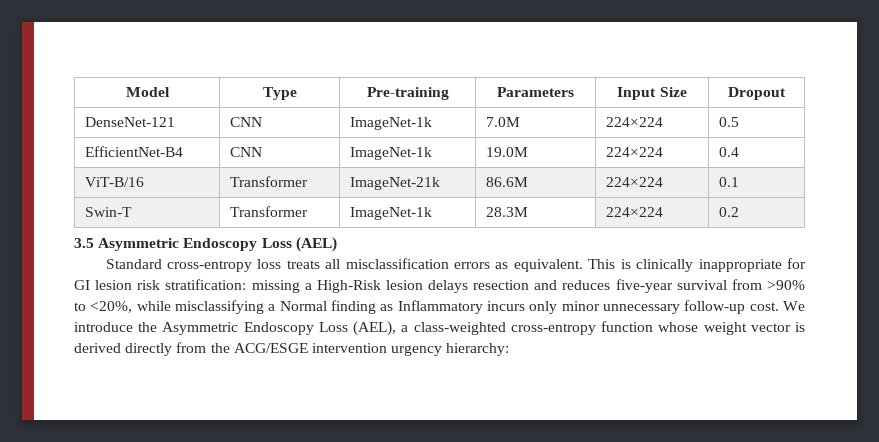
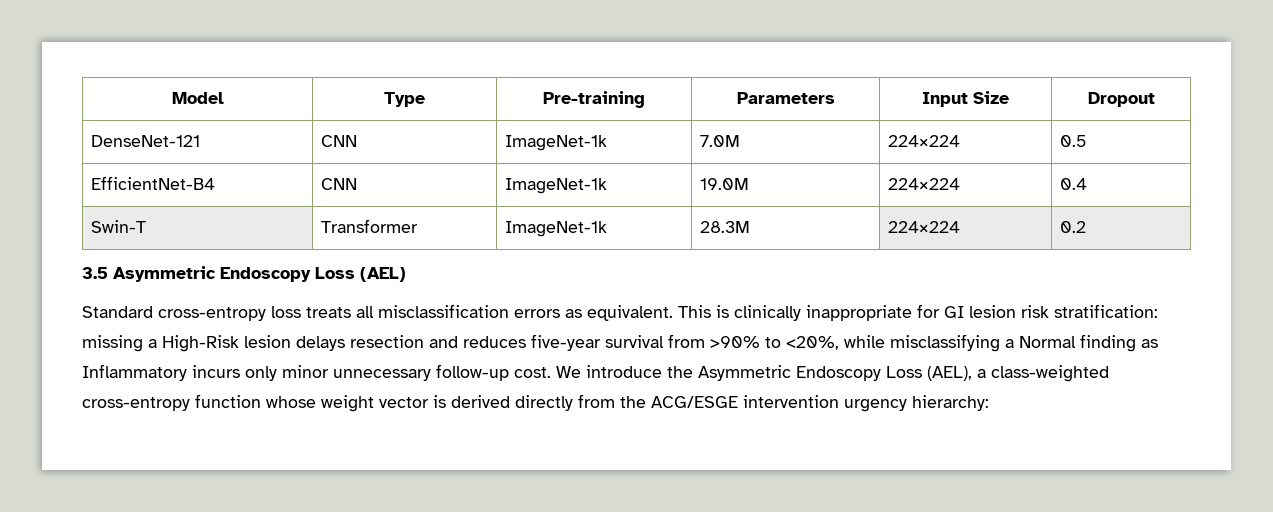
[84,177,144,187] [229,176,308,187] [349,177,440,190] [485,177,528,187] [605,177,663,187] [718,177,739,187] // ViT-B/16 | Transformer | ImageNet-21k | 86.6M | 224×224 | 0.1 -> (1087, 184) none

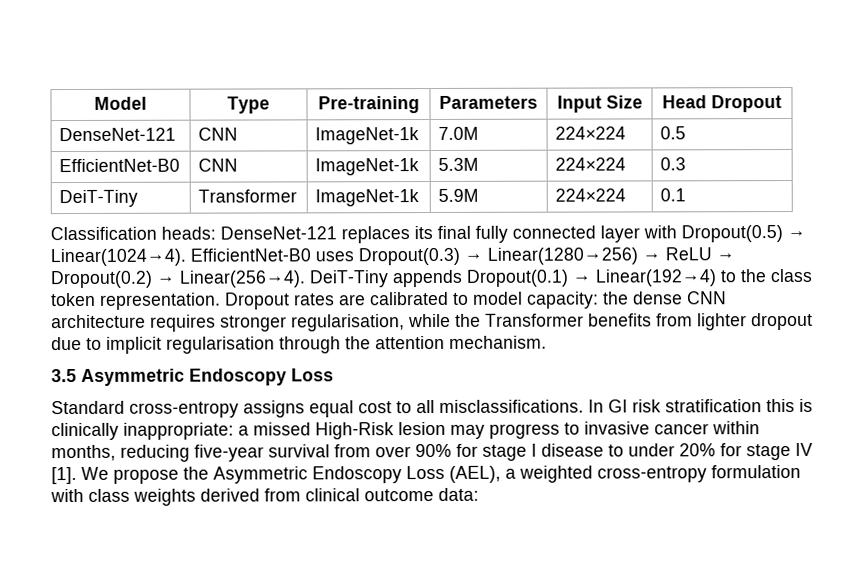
(1009, 97) none -> [662,95,707,109] Head
[90,176,215,190] [320,178,357,190] [504,178,607,194] [699,178,749,190] [887,178,960,190] [1059,178,1087,190] [90,220,146,233] EfficientNet-B4 | CNN | ImageNet-1k | 19.0M | 224×224 | 0.4 // Swin-T -> [59,158,181,173] [198,158,239,172] [315,158,420,176] [438,157,480,171] [555,157,627,171] [660,157,687,171] [59,189,139,208] EfficientNet-B0 | CNN | ImageNet-1k | 5.3M | 224×224 | 0.3 // DeiT-Tiny
[699,221,750,233] [887,221,960,233] [1059,221,1086,233] 28.3M | 224×224 | 0.2 -> [438,188,480,202] [555,188,627,202] [660,188,687,202] [50,225,806,244] [50,247,735,267] [50,268,813,289] [51,291,727,310] [51,312,813,332] [51,335,547,354] 5.9M | 224×224 | 0.1 // Classification heads: DenseNet-121 replaces its final fully connected layer with Dropout(0.5) → Linear(1024→4). EfficientNet-B0 uses Dropout(0.3) → Linear(1280→256) → ReLU → Dropout(0.2) → Linear(256→4). DeiT-Tiny appends Dropout(0.1) → Linear(192→4) to the class token representation. Dropout rates are calibrated to model capacity: the dense CNN architecture requires stronger regularisation, while the Transformer benefits from lighter dropout due to implicit regularisation through the attention mechanism.
[360,267,406,282] (AEL) -> (334, 375) none
[271,304,1158,321] [82,334,1158,352] [82,364,662,381] loss treats all misclassification errors as equivalent. This is clinically inappropriate for GI lesion risk stratification: missing a High-Risk lesion delays resection and reduces five-year survival from >90% to <20%, while misclassifying a Normal finding as Inflammatory incurs only minor unnecessary follow-up cost. We introduce -> [243,398,813,418] [51,421,760,441] [51,442,813,462] [51,466,179,485] assigns equal cost to all misclassifications. In GI risk stratification this is clinically inappropriate: a missed High-Risk lesion may progress to invasive cancer within months, reducing five-year survival from over 90% for stage I disease to under 20% for stage IV [1]. We propose
[991,365,1109,382] [82,394,989,412] class-weighted cross-entropy function whose weight vector is derived directly from the ACG/ESGE intervention urgency hierarchy: -> [519,464,801,483] [50,487,479,506] weighted cross-entropy formulation with class weights derived from clinical outcome data:

